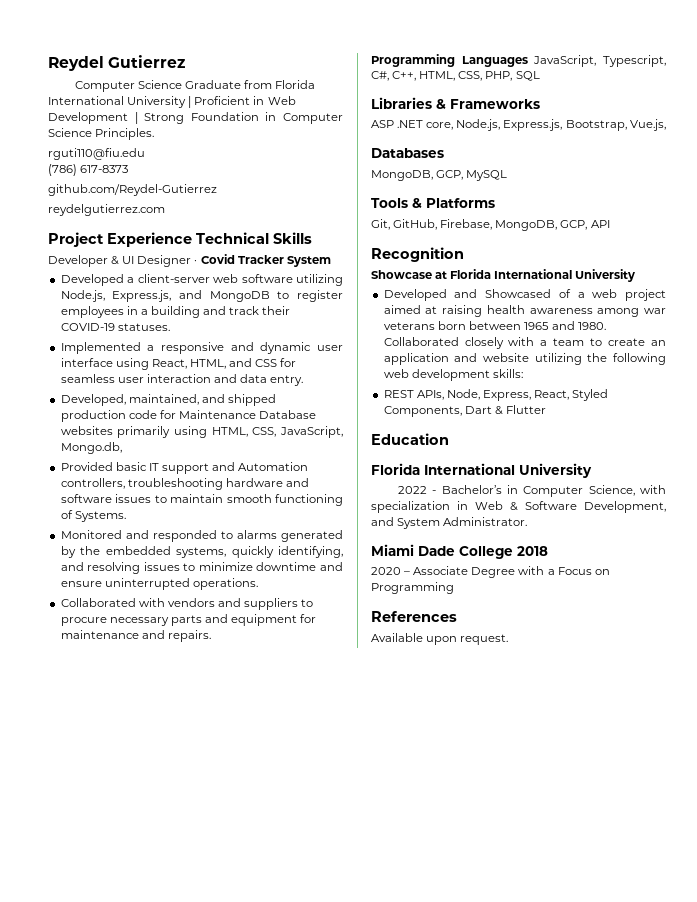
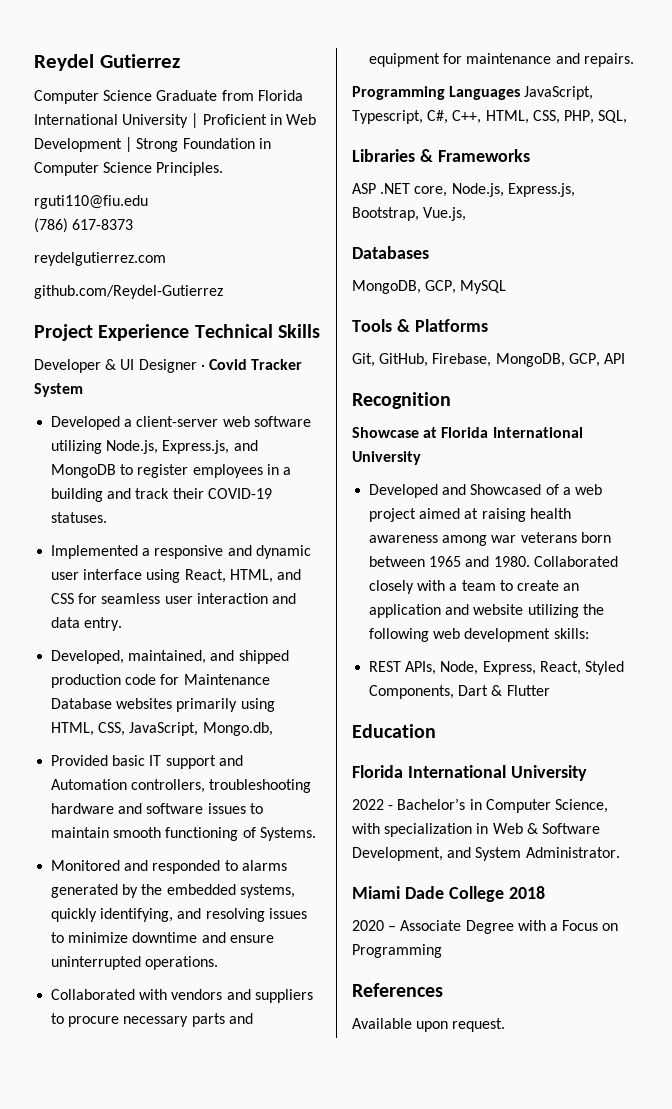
(129, 169) none -> [34,252,166,266] // reydelgutierrez.com
[48,204,165,216] // reydelgutierrez.com -> (223, 292) none
[515,71,540,81] SQL -> [598,110,628,124] SQL,

